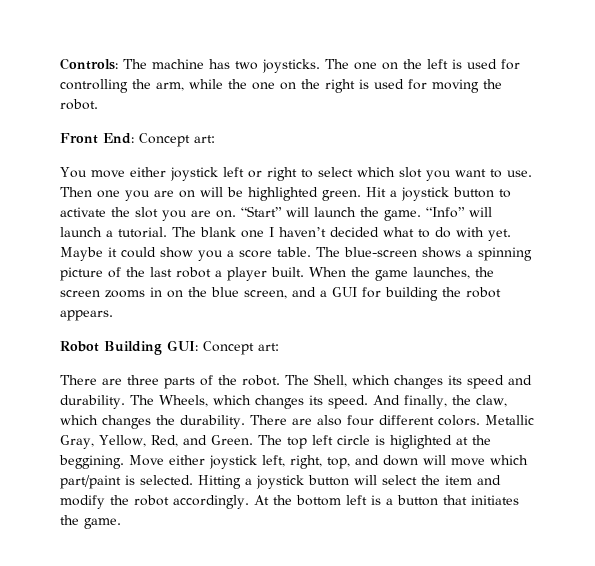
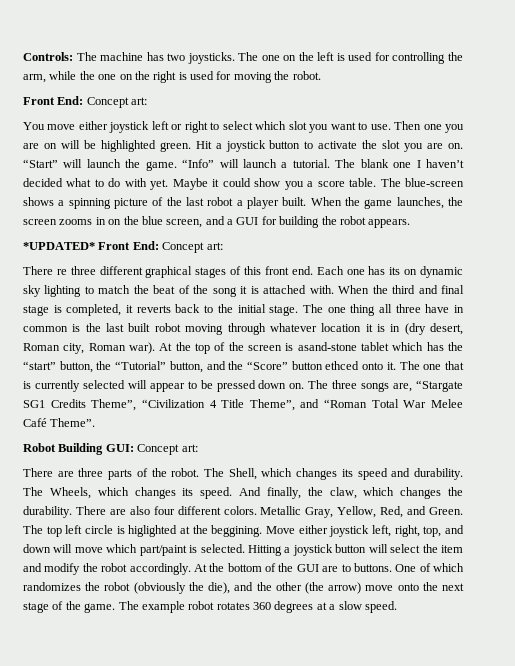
(113, 315) none -> [23,241,223,253] [23,266,464,278] [23,285,465,297] [23,304,464,316] [23,323,463,335] [23,342,463,354] [23,361,465,373] [23,380,464,392] [23,399,463,411] [23,418,96,427] // *UPDATED* Front End: Concept art: // There re three different graphical stages of this front end. Each one has its on dynamic sky lighting to match the beat of the song it is attached with. When the third and final stage is completed, it reverts back to the initial stage. The one thing all three have in common is the last built robot moving through whatever location it is in (dry desert, Roman city, Roman war). At the top of the screen is asand-stone tablet which has the “start” button, the “Tutorial” button, and the “Score” button ethced onto it. The one that is currently selected will appear to be pressed down on. The three songs are, “Stargate SG1 Credits Theme”, “Civilization 4 Title Theme”, and “Roman Total War Melee Café Theme”.
[345,495,519,506] [60,515,121,529] left is a button that initiates the game. -> [265,563,464,572] [23,582,465,594] [23,601,397,613] of the GUI are to buttons. One of which randomizes the robot (obviously the die), and the other (the arrow) move onto the next stage of the game. The example robot rotates 360 degrees at a slow speed.

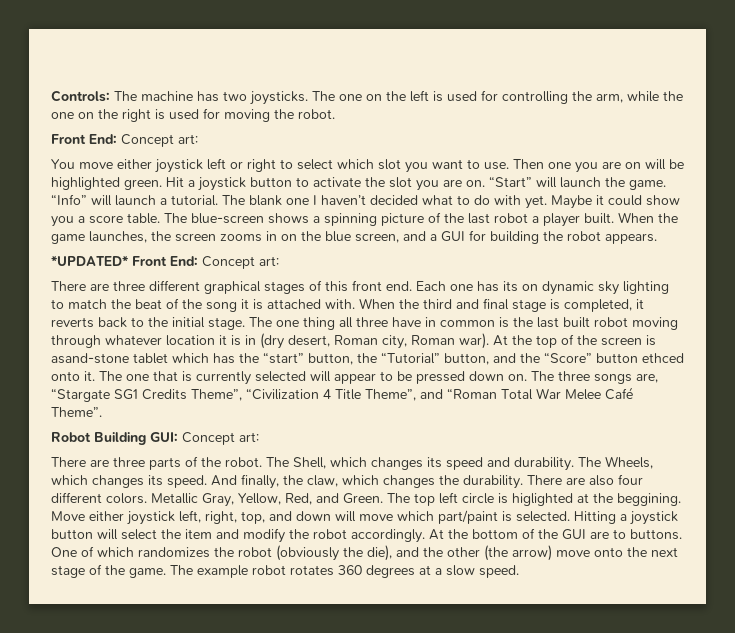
[56,269,67,275] re -> [90,283,109,291] are

